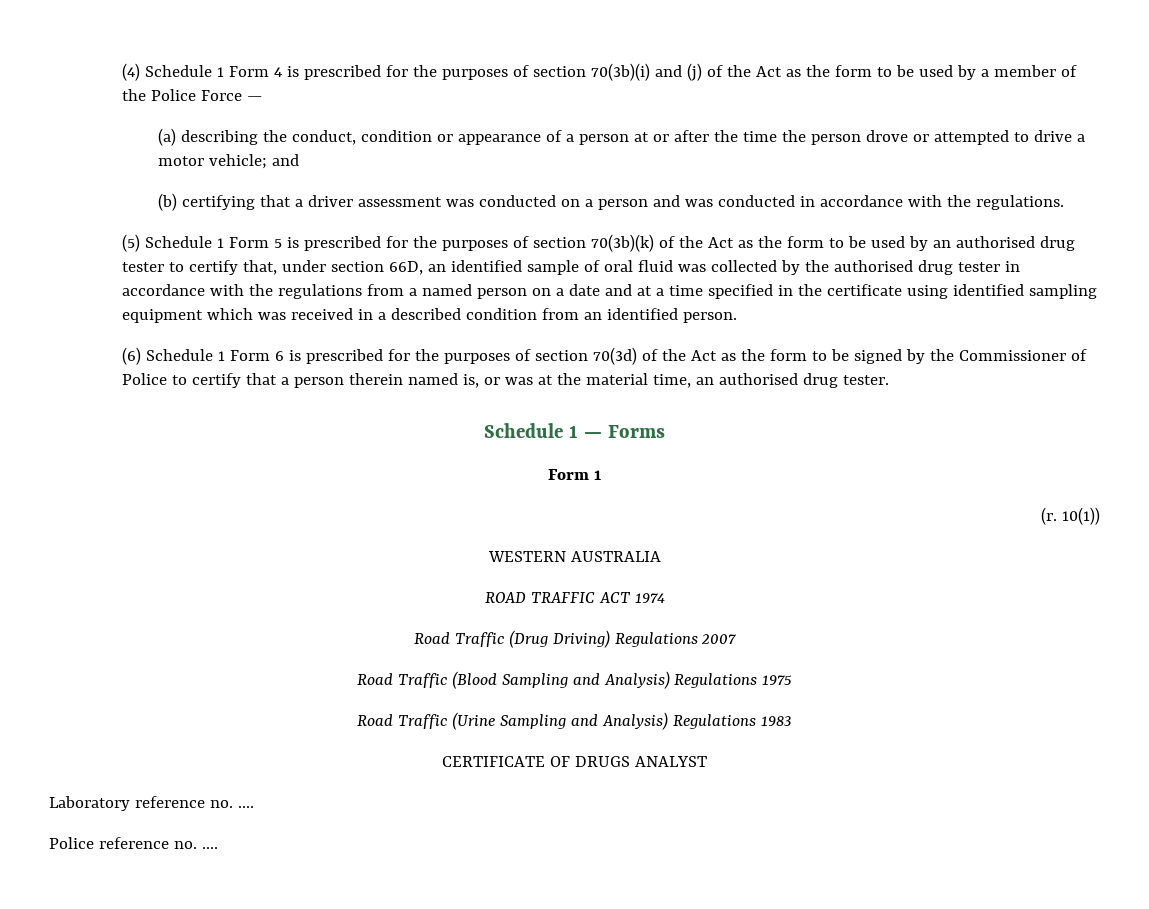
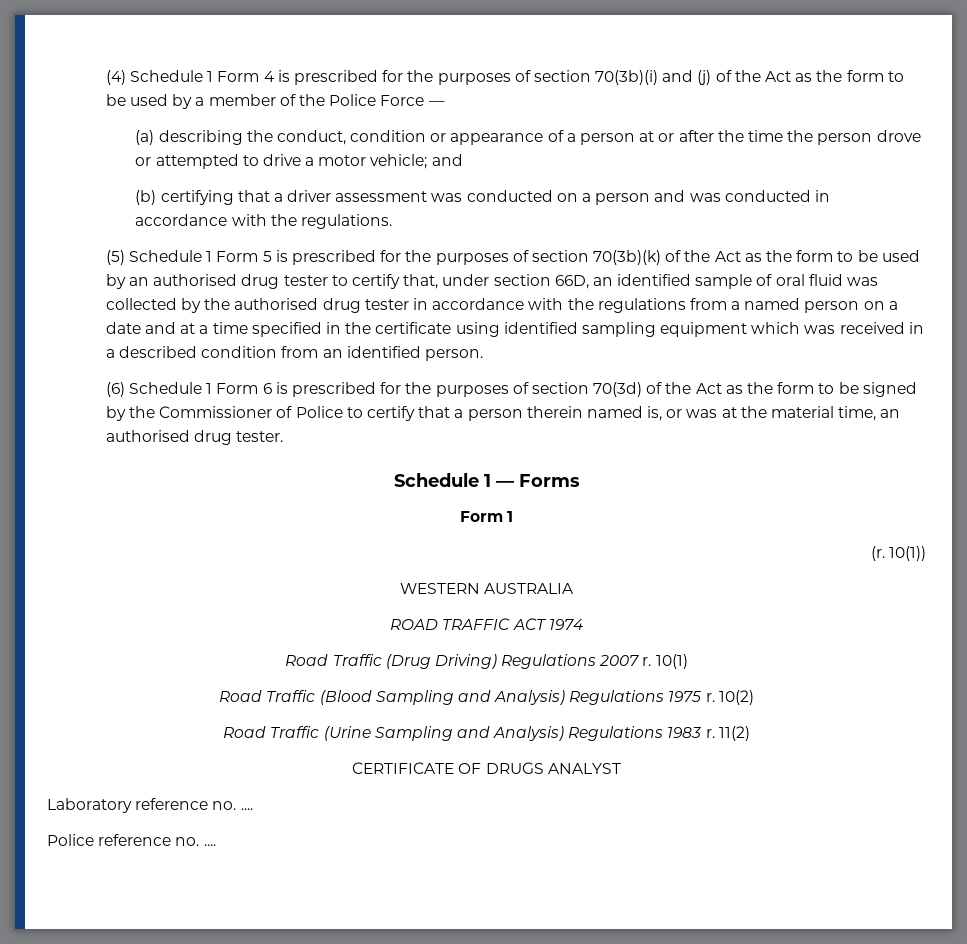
(737, 639) none -> [642,654,688,669] r. 10(1)
(793, 680) none -> [705,690,754,705] r. 10(2)
(792, 721) none -> [705,726,750,741] r. 11(2)

